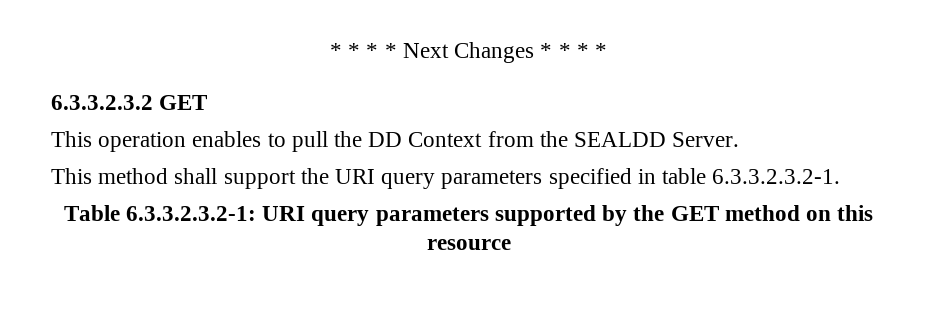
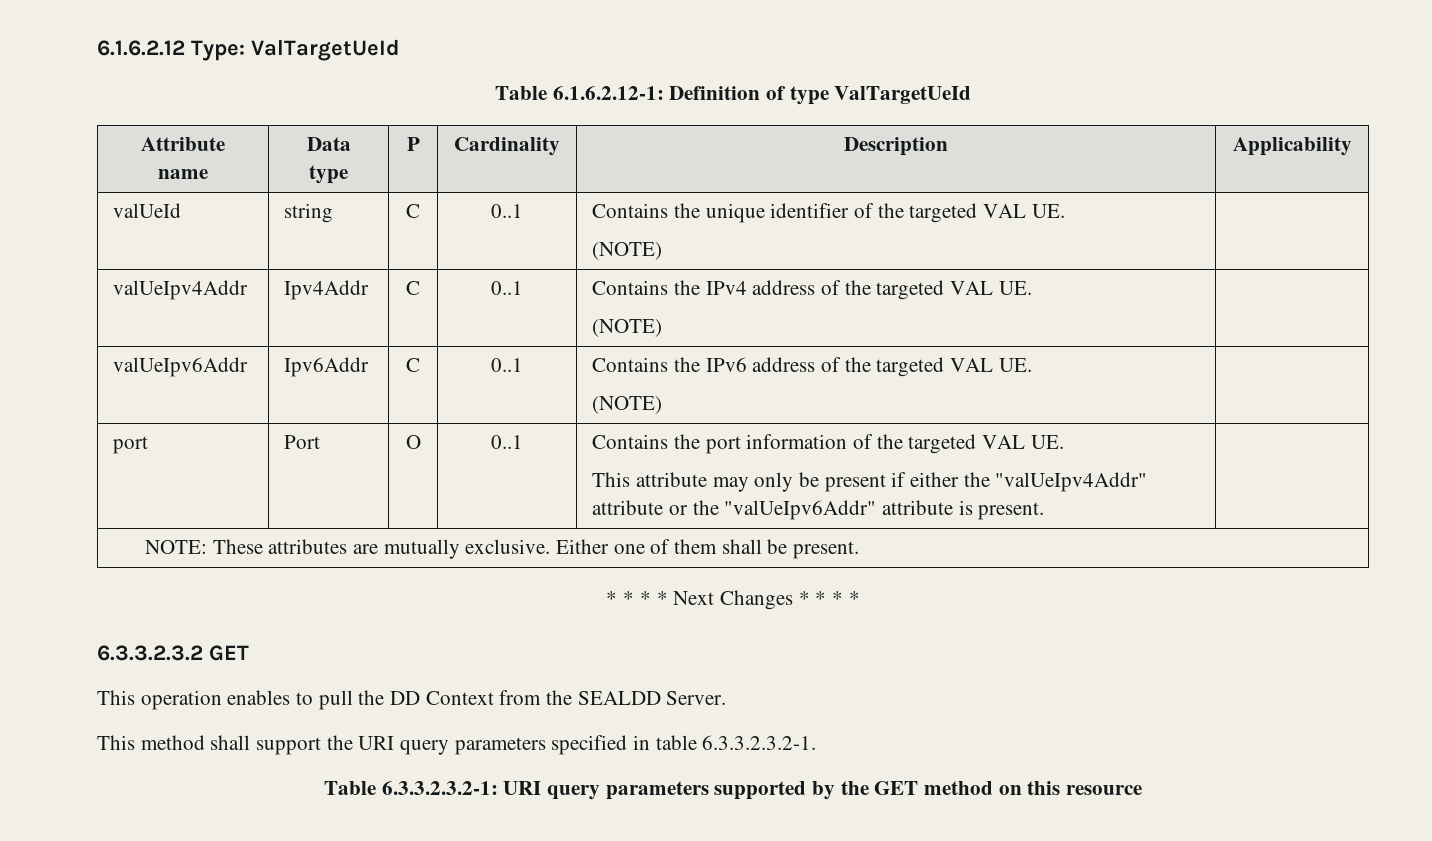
(330, 50) none -> [97,39,400,61] [494,86,972,105] [141,137,225,151] [158,169,208,179] [306,137,351,151] [309,165,348,184] [406,137,420,151] [454,137,560,156] [844,137,948,156] [1232,137,1352,156] [113,203,182,218] [284,203,334,223] [406,204,420,218] [491,204,523,218] [592,203,1065,223] [592,242,663,260] [113,280,249,300] [284,280,370,300] [406,281,420,295] [491,281,523,295] [592,280,1032,300] [592,319,663,337] [113,357,249,377] [284,357,370,377] [406,358,420,372] [491,358,523,372] [592,357,1032,377] [592,396,663,414] [113,436,149,454] [284,435,321,449] [405,435,421,449] [491,435,523,449] [592,434,1064,454] [592,472,1148,492] [592,500,1045,520] [144,539,859,559] 6.1.6.2.12 Type: ValTargetUeId // Table 6.1.6.2.12-1: Definition of type ValTargetUeId // Attribute name | Data type | P | Cardinality | Description | Applicability // valUeId | string | C | 0..1 | Contains the unique identifier of the targeted VAL UE. // (NOTE) | // valUeIpv4Addr | Ipv4Addr | C | 0..1 | Contains the IPv4 address of the targeted VAL UE. // (NOTE) | // valUeIpv6Addr | Ipv6Addr | C | 0..1 | Contains the IPv6 address of the targeted VAL UE. // (NOTE) | // port | Port | O | 0..1 | Contains the port information of the targeted VAL UE. // This attribute may only be present if either the "valUeIpv4Addr" attribute or the "valUeIpv6Addr" attribute is present. | // NOTE: These attributes are mutually exclusive. Either one of them shall be present. //

